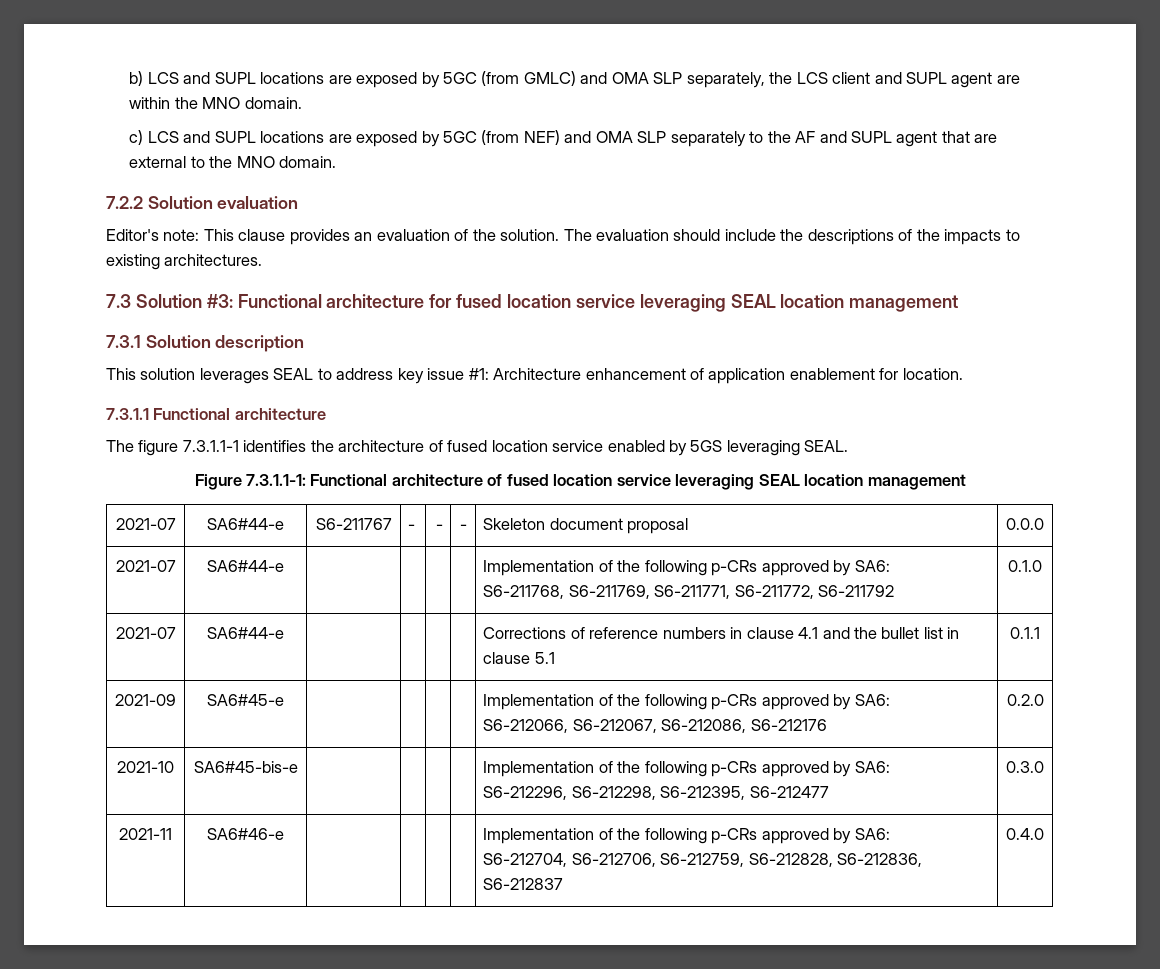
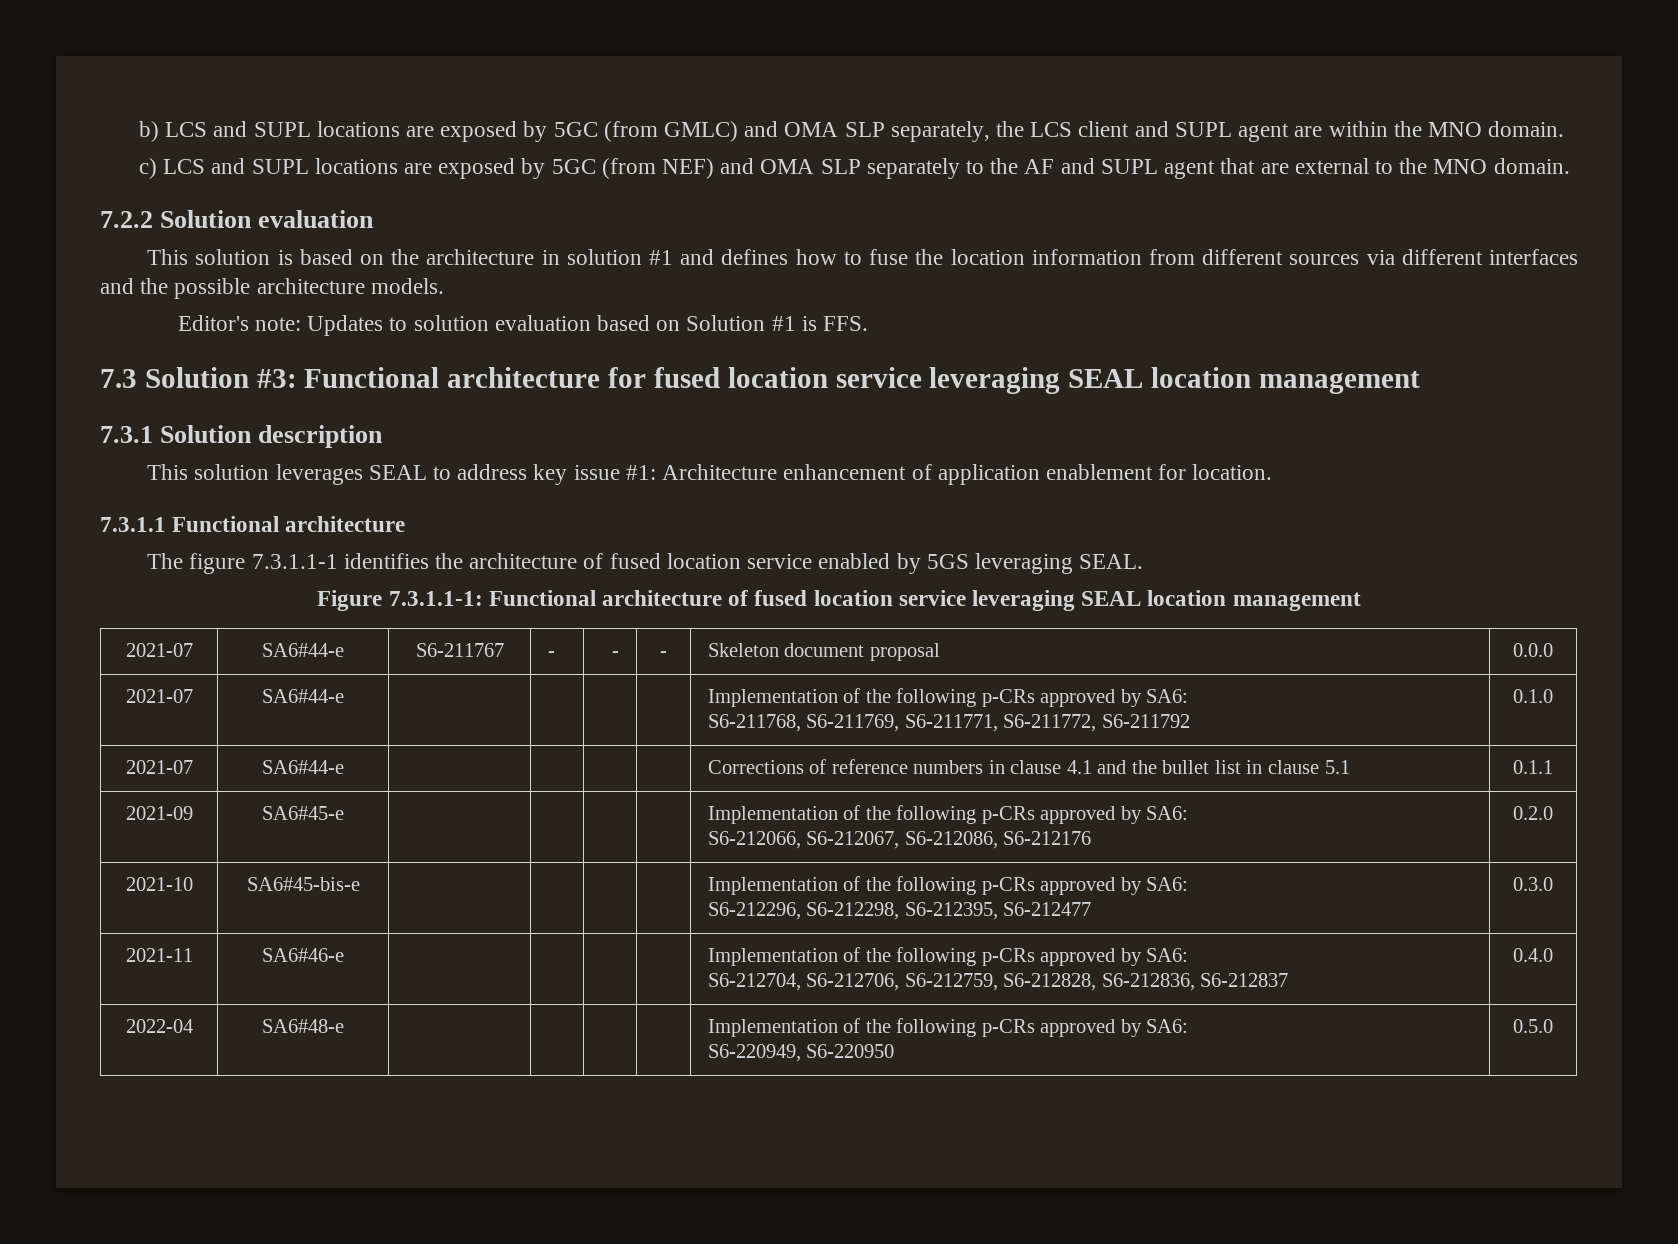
[106,229,1020,245] [106,254,263,270] Editor's note: This clause provides an evaluation of the solution. The evaluation should include the descriptions of the impacts to existing architectures. -> [147,249,1578,265] [100,278,444,299] [177,315,869,336] This solution is based on the architecture in solution #1 and defines how to fuse the location information from different sources via different interfaces and the possible architecture models. // Editor's note: Updates to solution evaluation based on Solution #1 is FFS.
(1044, 834) none -> [125,1019,193,1033] [262,1019,344,1033] [707,1018,1189,1037] [707,1044,895,1062] [1513,1019,1553,1033] // 2022-04 | SA6#48-e | | | | | Implementation of the following p-CRs approved by SA6: // S6-220949, S6-220950 | 0.5.0

